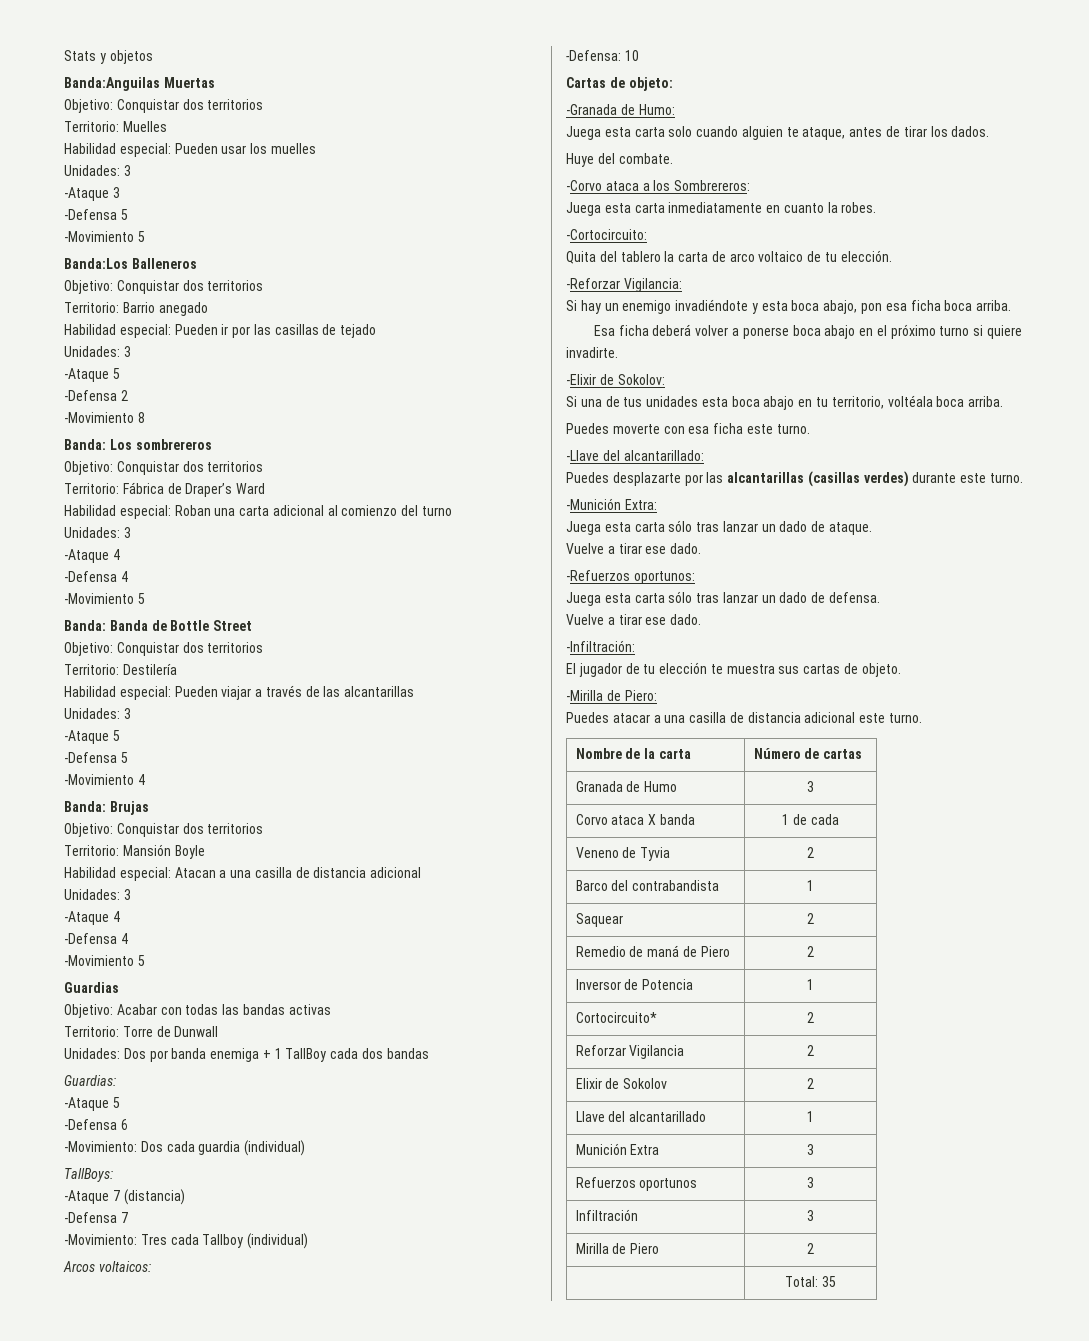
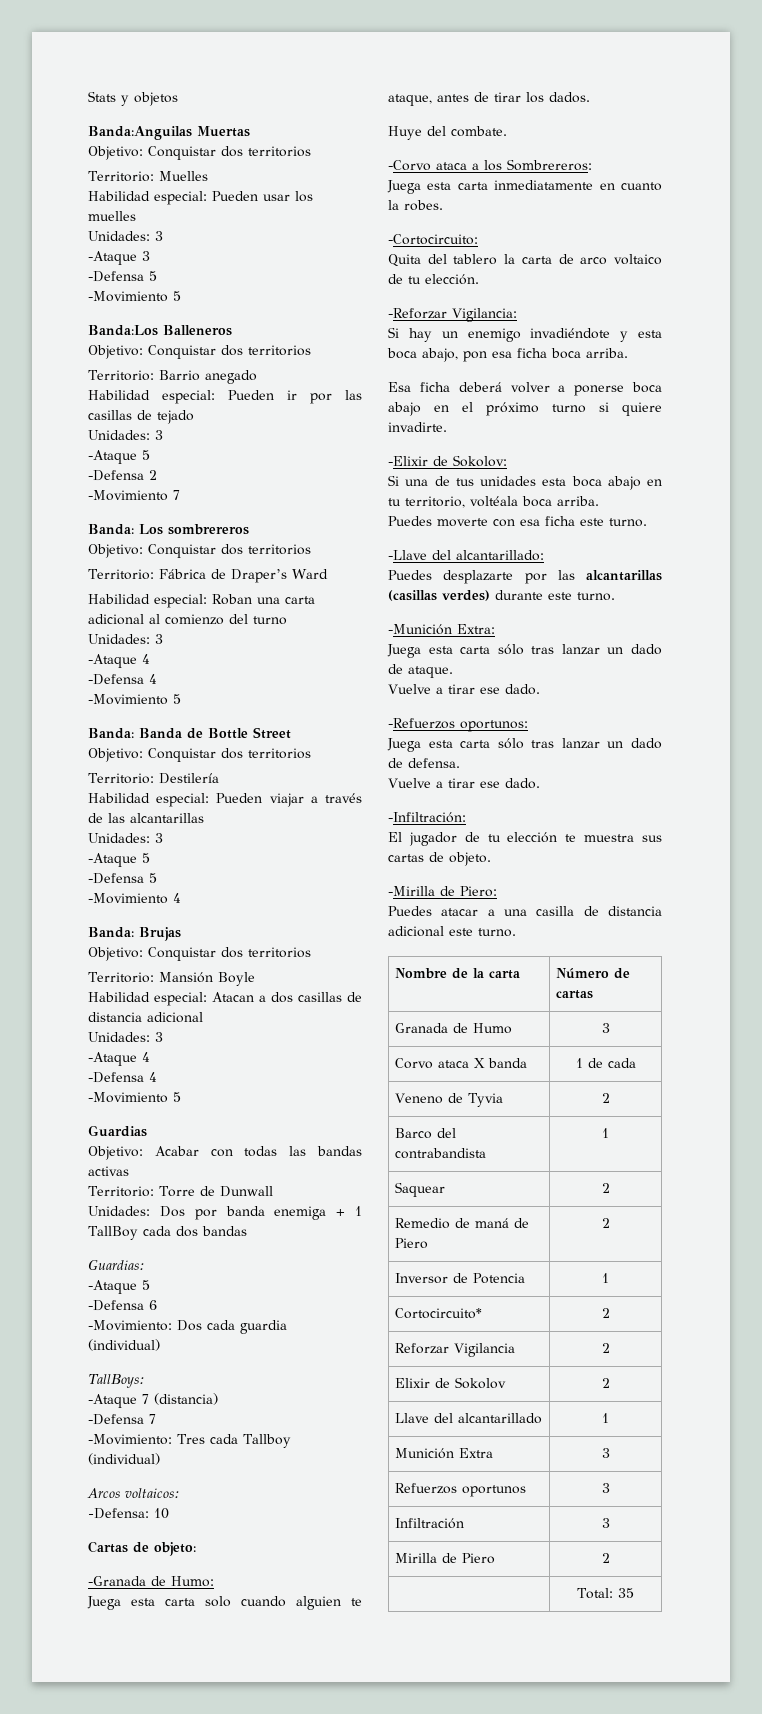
[137,412,145,423] 8 -> [173,490,180,500] 7
[230,867,292,878] una casilla -> [271,992,342,1003] dos casillas

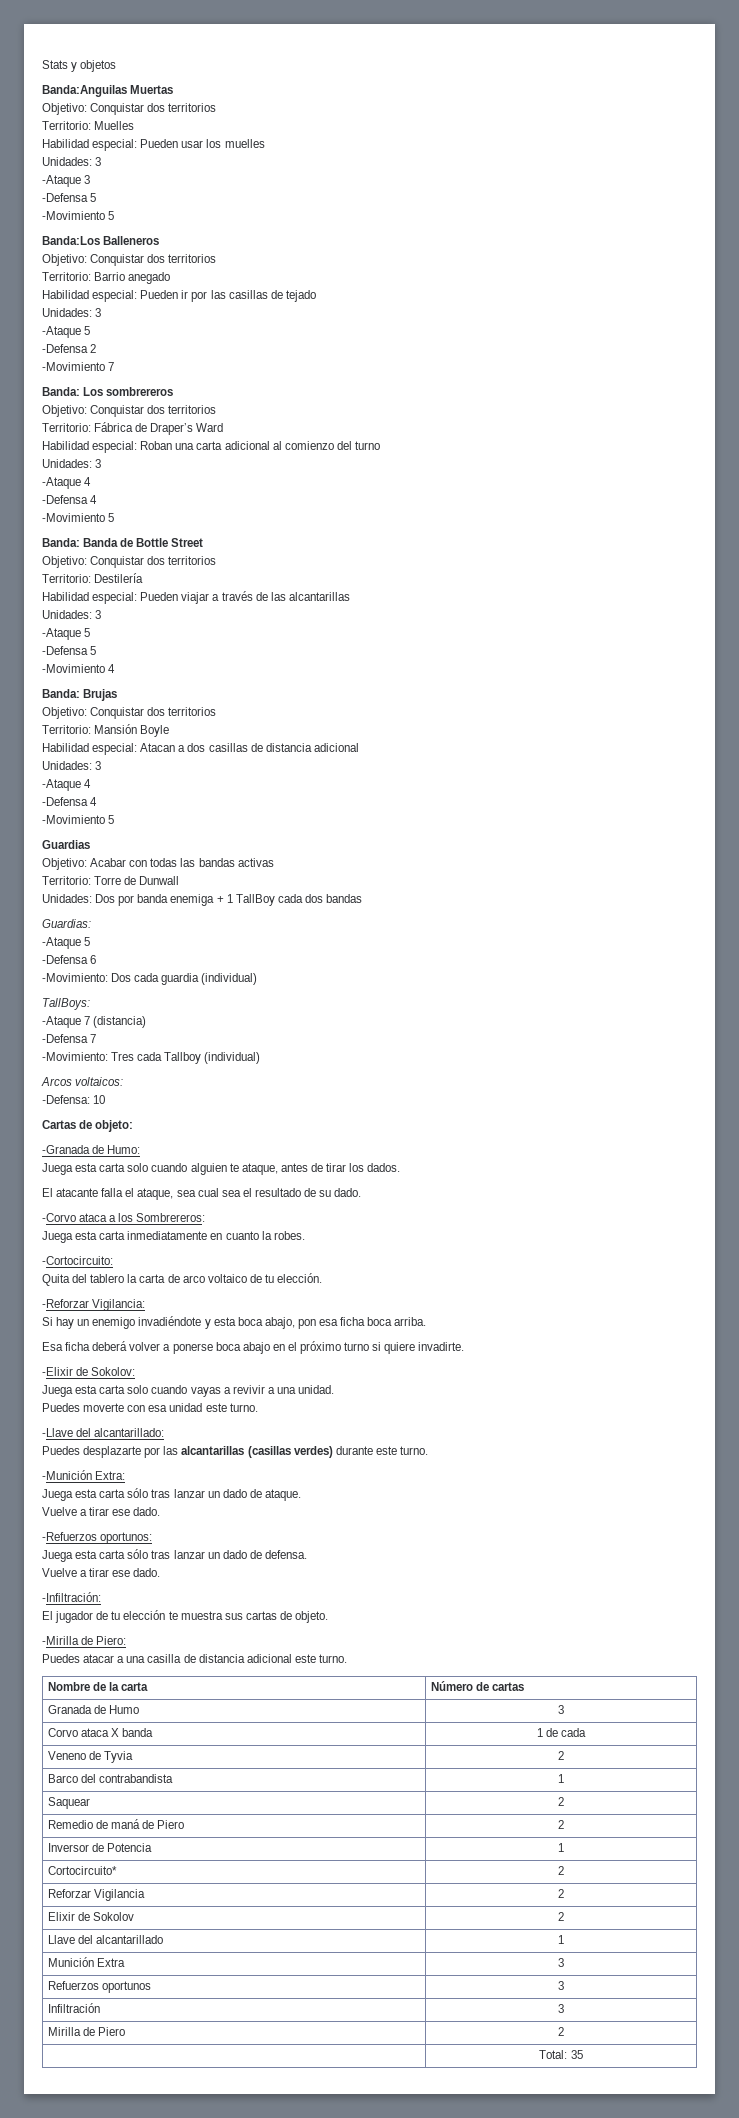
[388,126,507,140] Huye del combate. -> [42,1188,362,1200] El atacante falla el ataque, sea cual sea el resultado de su dado.
[388,475,662,490] [388,496,599,508] Si una de tus unidades esta boca abajo en tu territorio, voltéala boca arriba. -> [42,1385,335,1397] Juega esta carta solo cuando vayas a revivir a una unidad.
[545,516,575,526] ficha -> [169,1403,203,1412] unidad

